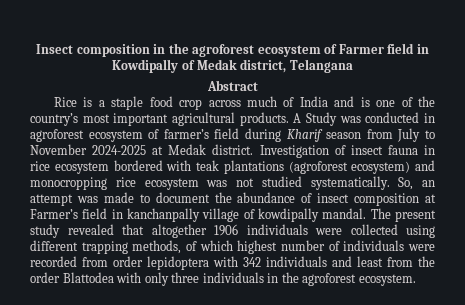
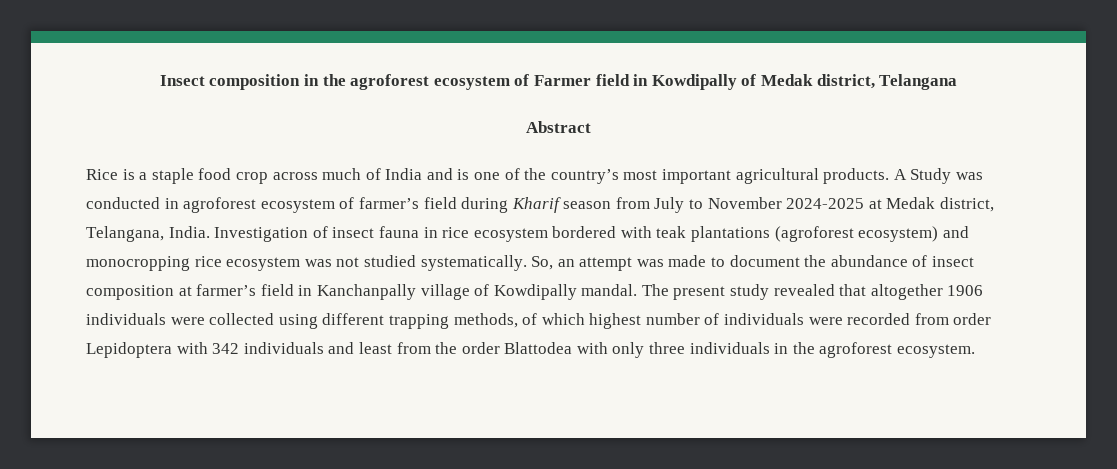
[212,144,254,155] district. -> [940,197,995,212] [86,226,210,242] district, Telangana, India.
[30,208,201,222] Farmer’s field in kanchanpally -> [196,284,416,300] farmer’s field in Kanchanpally
[258,208,320,222] kowdipally -> [493,284,577,300] Kowdipally
[147,256,209,270] lepidoptera -> [86,342,172,358] Lepidoptera

